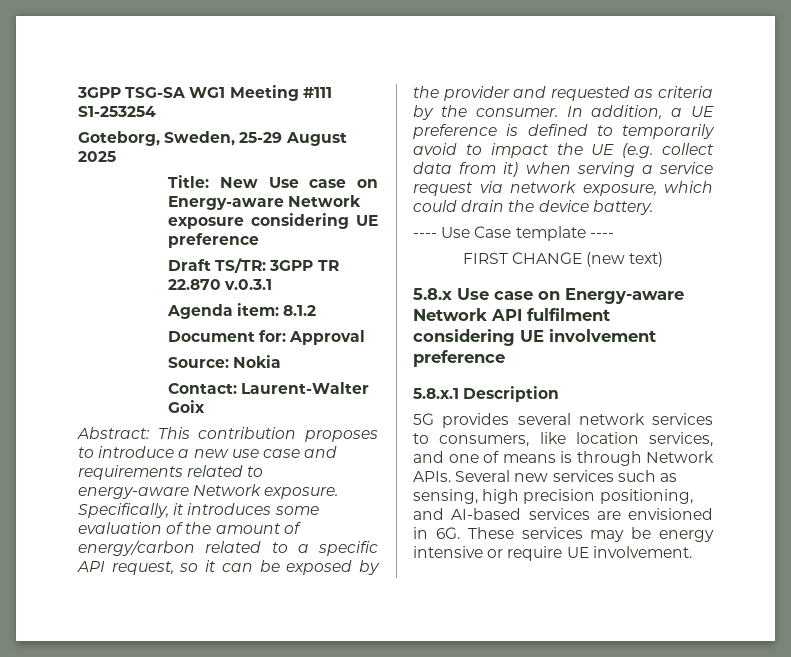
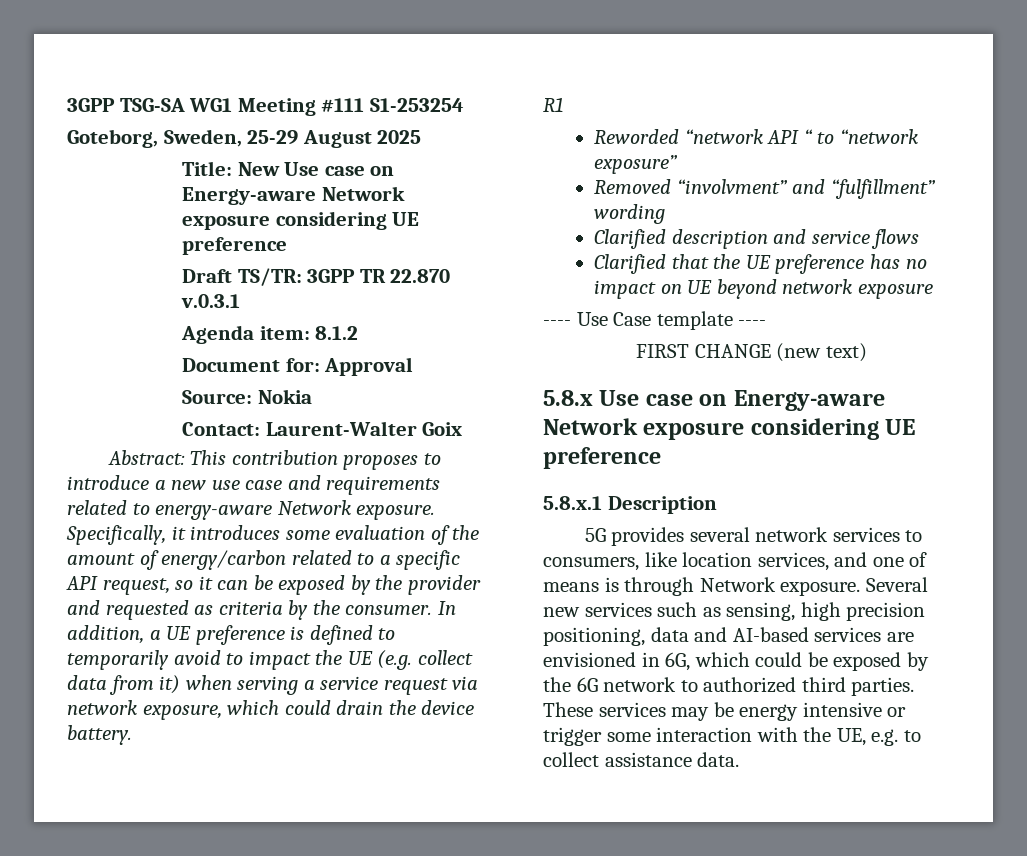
(653, 207) none -> [543,97,563,112] [594,129,919,144] [594,155,679,174] [594,179,936,199] [594,204,666,224] [594,229,920,249] [594,254,927,274] [594,279,934,299] // R1 // Reworded “network API “ to “network exposure” // Removed “involvment” and “fulfillment” wording // Clarified description and service flows // Clarified that the UE preference has no impact on UE beyond network exposure
[491,308,610,321] [413,329,656,346] API fulfilment considering UE involvement -> [643,418,916,440] exposure considering UE
[413,471,451,482] APIs. -> [780,581,861,596] exposure.
(693, 496) none -> [650,627,689,642] data
[435,527,460,539] 6G. -> [665,652,929,671] [543,677,915,696] 6G, which could be exposed by the 6G network to authorized third parties.
[507,546,692,561] require UE involvement. -> [543,727,921,746] [543,752,740,767] trigger some interaction with the UE, e.g. to collect assistance data.

